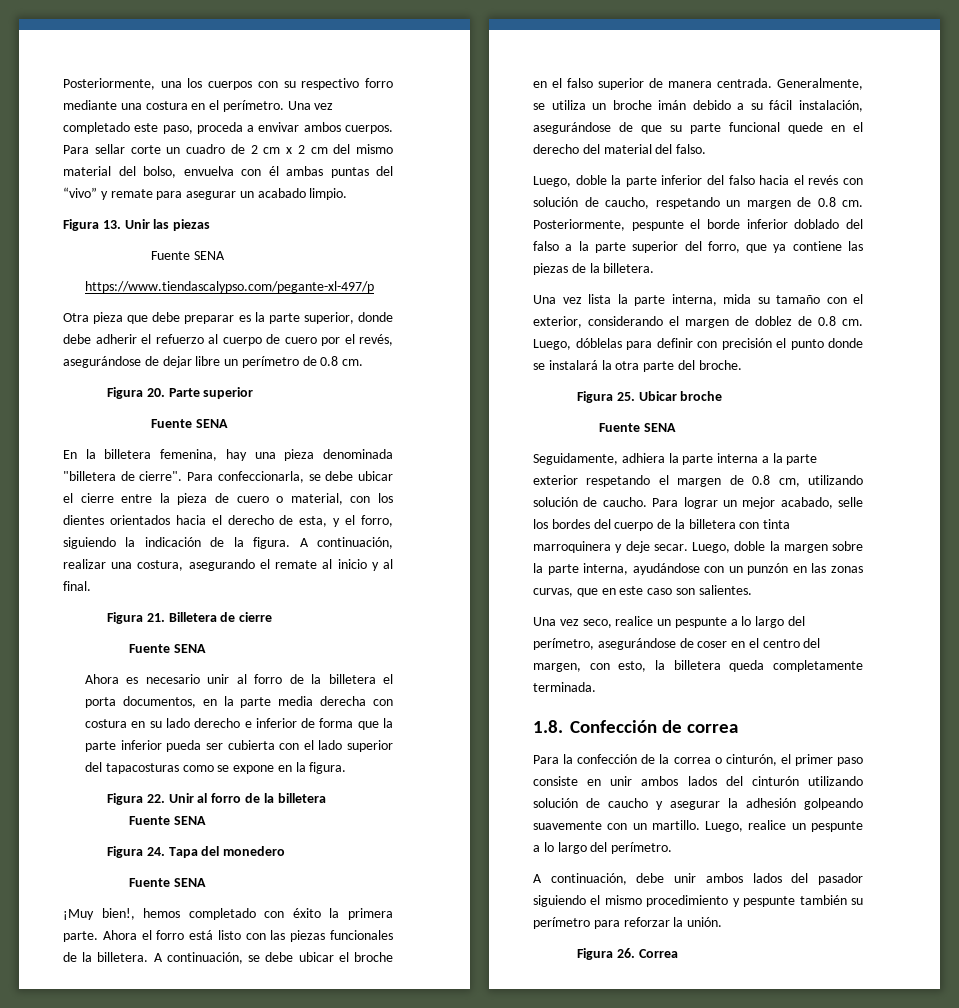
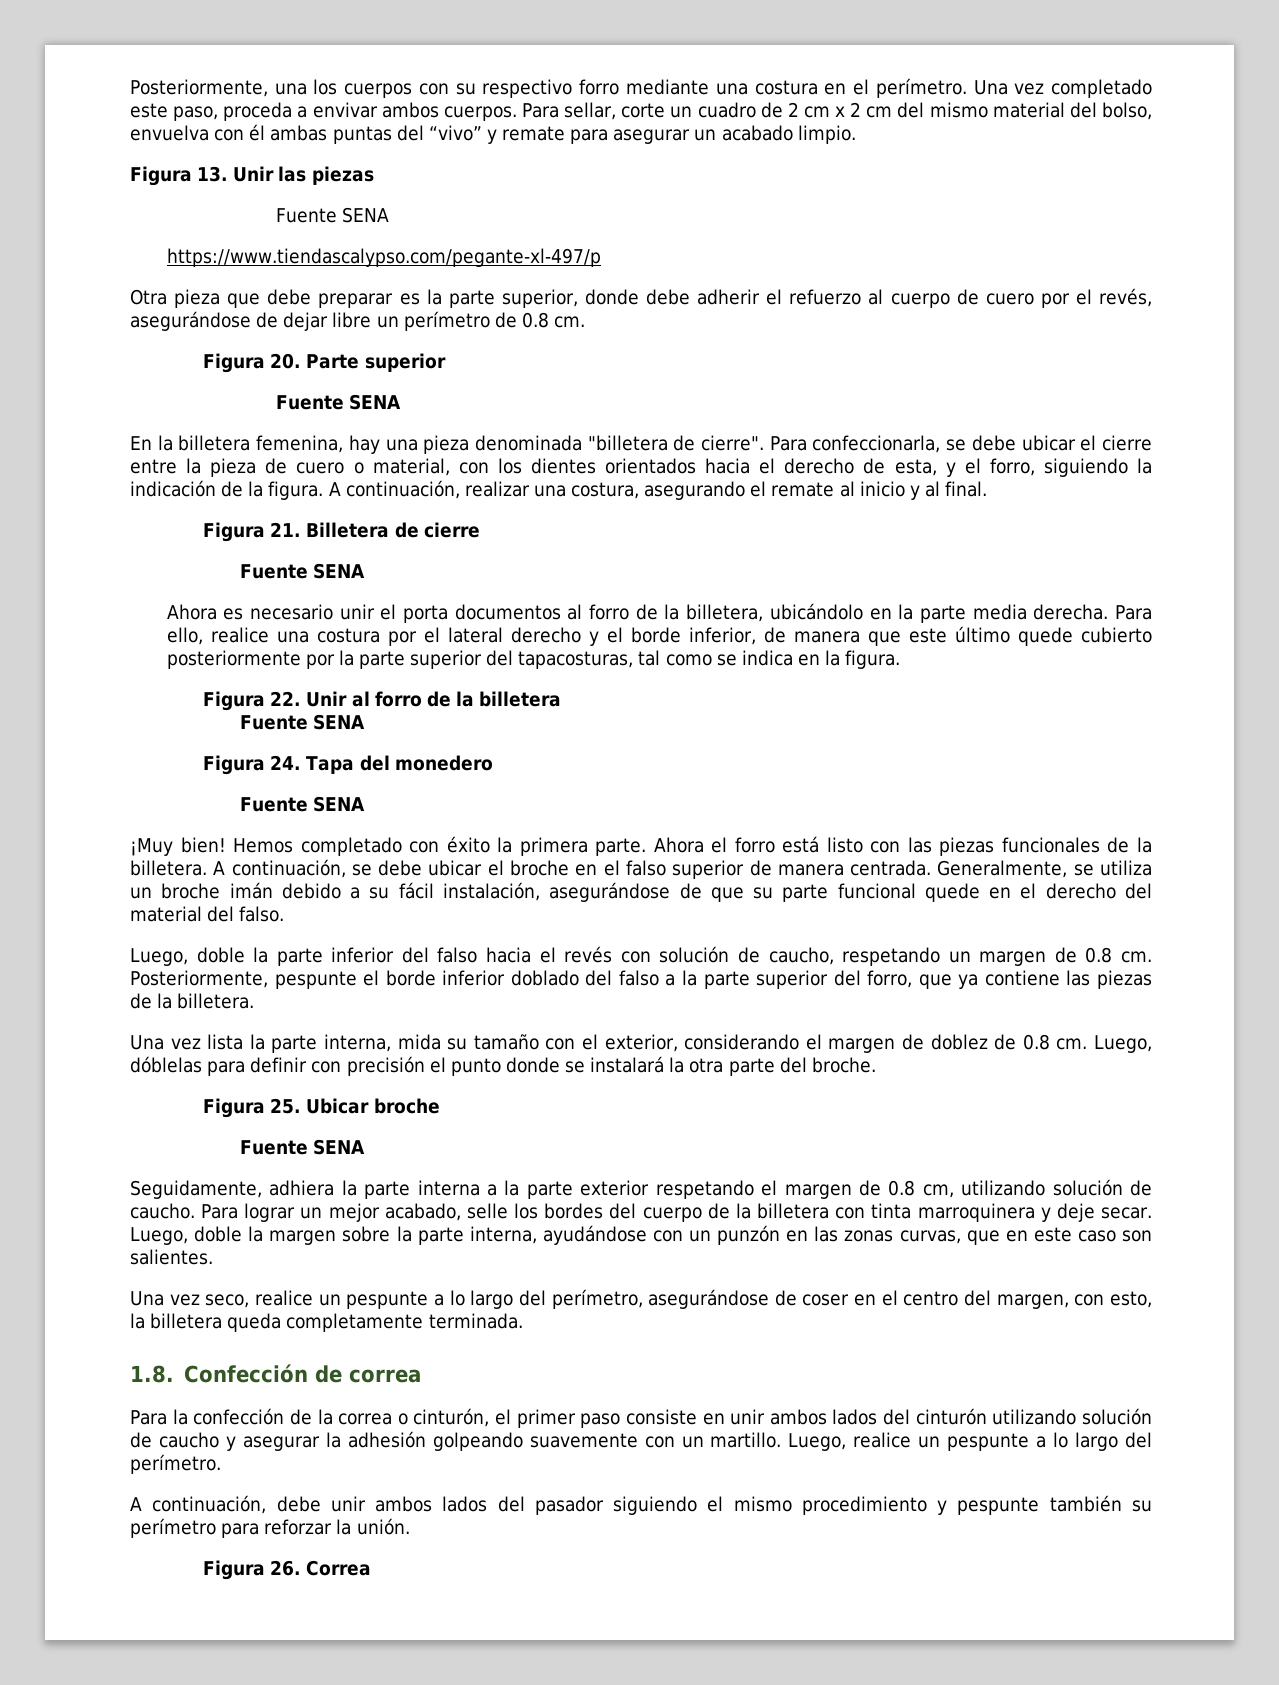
[94,144,125,154] sellar -> [564,102,617,120] sellar,
[236,674,393,684] [85,696,393,708] [85,718,393,730] [85,740,393,752] [85,762,179,774] al forro de la billetera el porta documentos, en la parte media derecha con costura en su lado derecho e inferior de forma que la parte inferior pueda ser cubierta con el lado superior del tapacosturas -> [380,603,1153,623] [166,626,1152,646] [166,650,661,669] el porta documentos al forro de la billetera, ubicándolo en la parte media derecha. Para ello, realice una costura por el lateral derecho y el borde inferior, de manera que este último quede cubierto posteriormente por la parte superior del tapacosturas, tal
[233,765,275,774] expone -> [741,650,793,666] indica
[101,908,181,920] bien!, hemos -> [180,837,294,853] bien! Hemos

